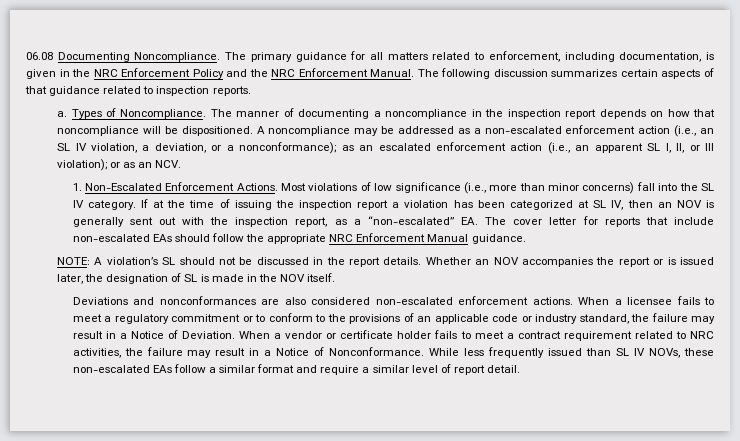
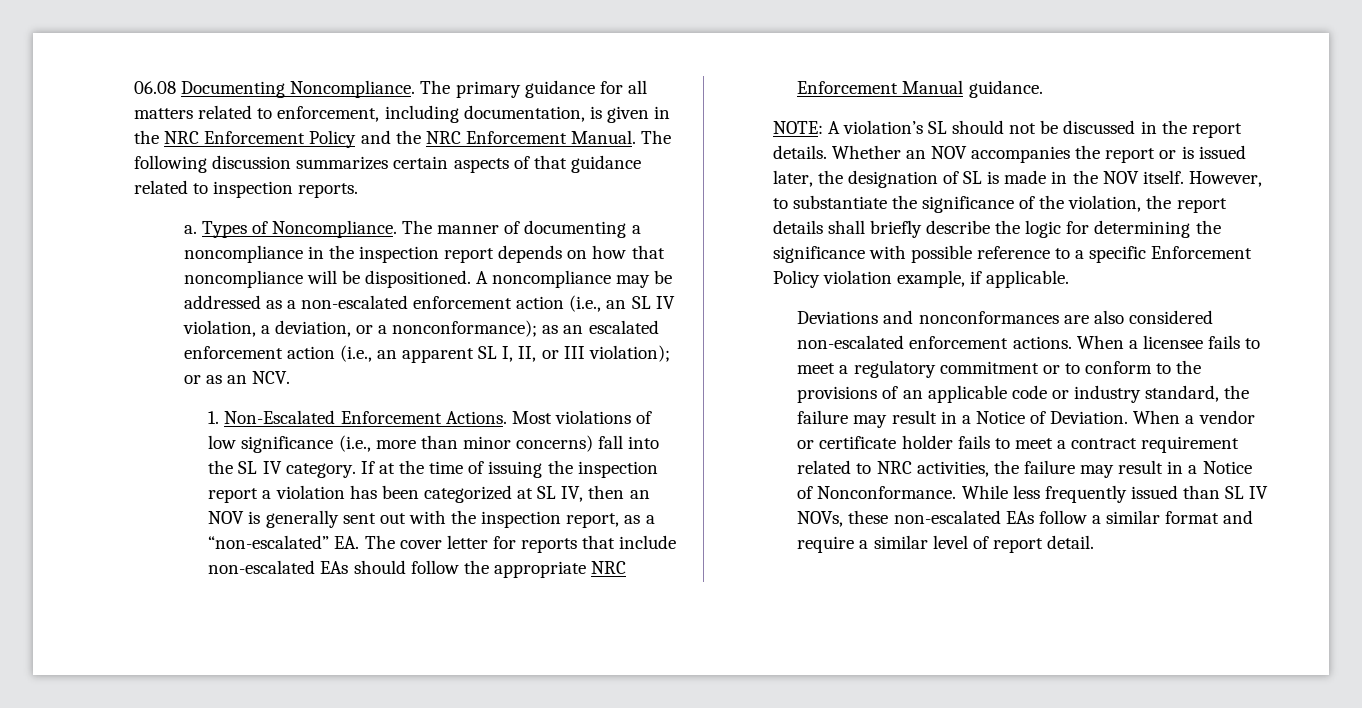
(336, 277) none -> [1188,171,1262,187] [772,195,1227,213] [772,220,1221,238] [772,245,1253,263] [772,270,1070,288] However, to substantiate the significance of the violation, the report details shall briefly describe the logic for determining the significance with possible reference to a specific Enforcement Policy violation example, if applicable.

